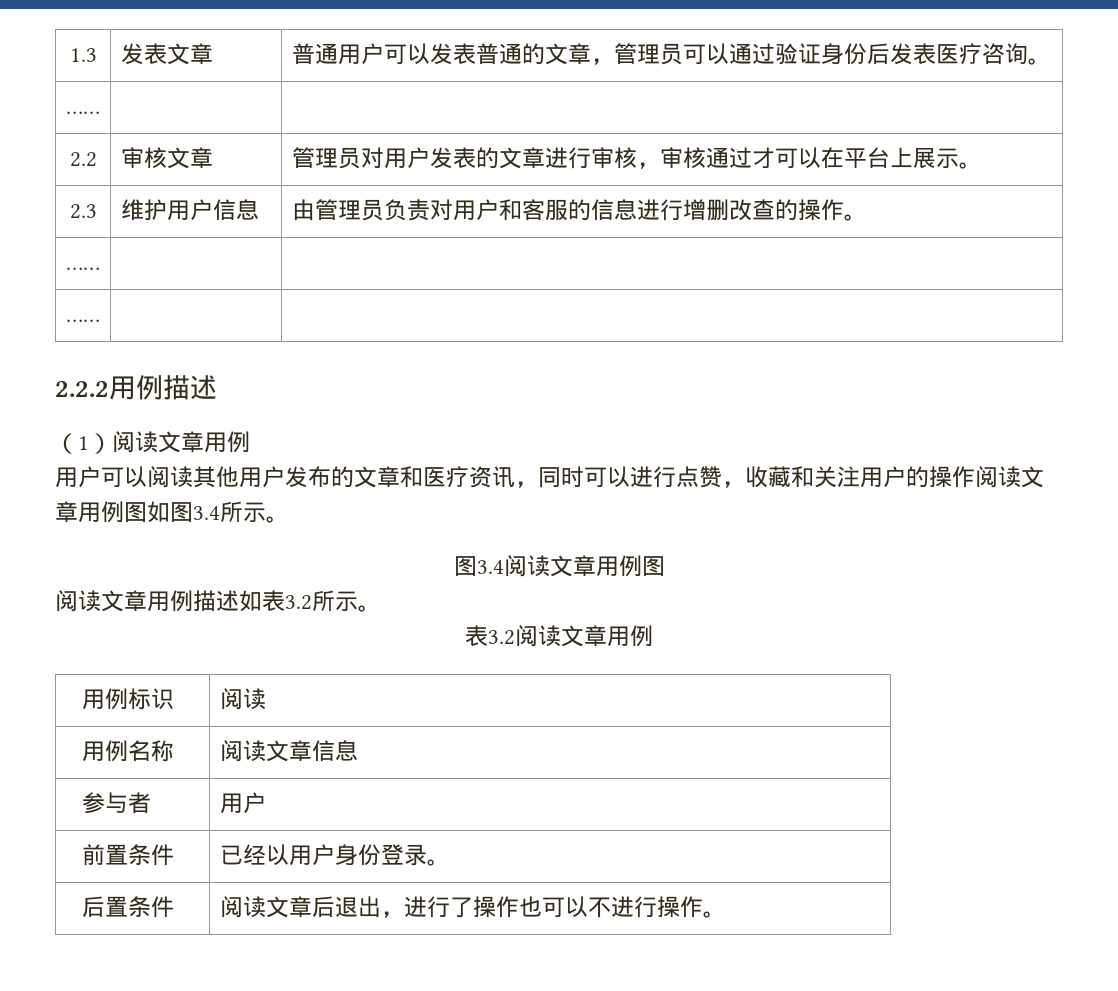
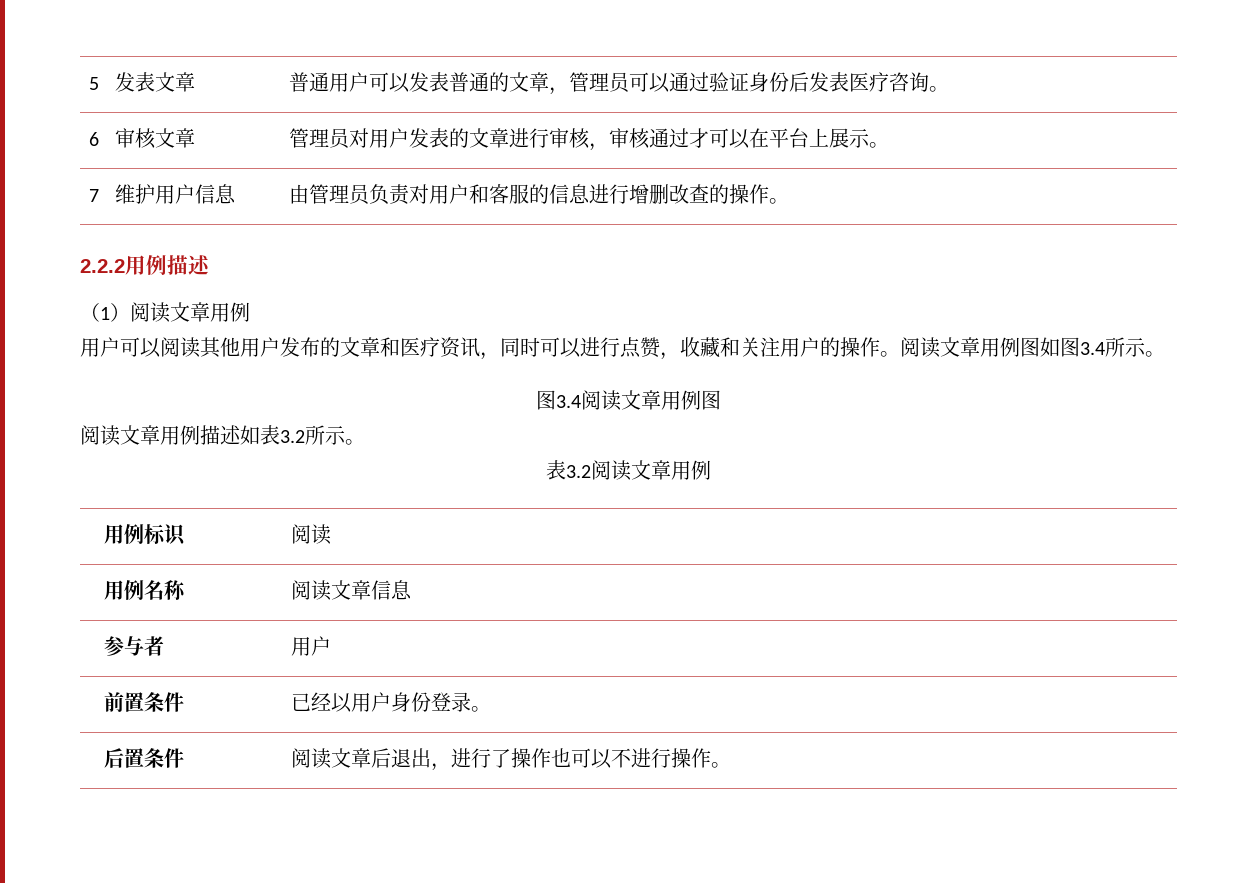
[69,48,97,62] 1.3 -> [89,77,99,90] 5
[66,111,100,114] [69,152,97,167] …… | | // 2.2 -> [89,132,99,146] 6
[69,204,97,219] 2.3 -> [89,189,99,202] 7
[66,267,100,270] [65,319,100,322] // …… | | // …… | | -> (790, 201) none
(975, 477) none -> [880,351,900,357] 。

